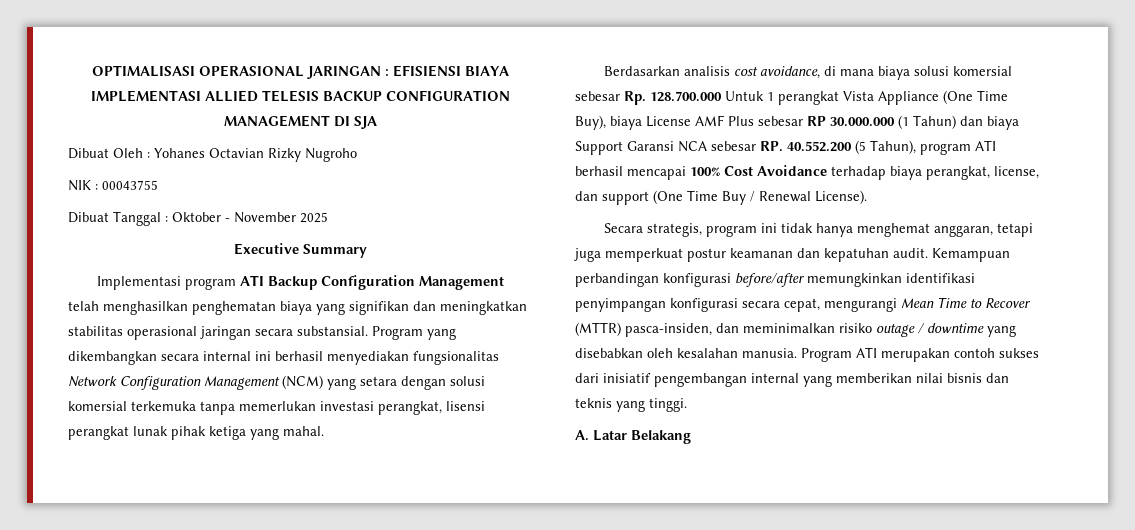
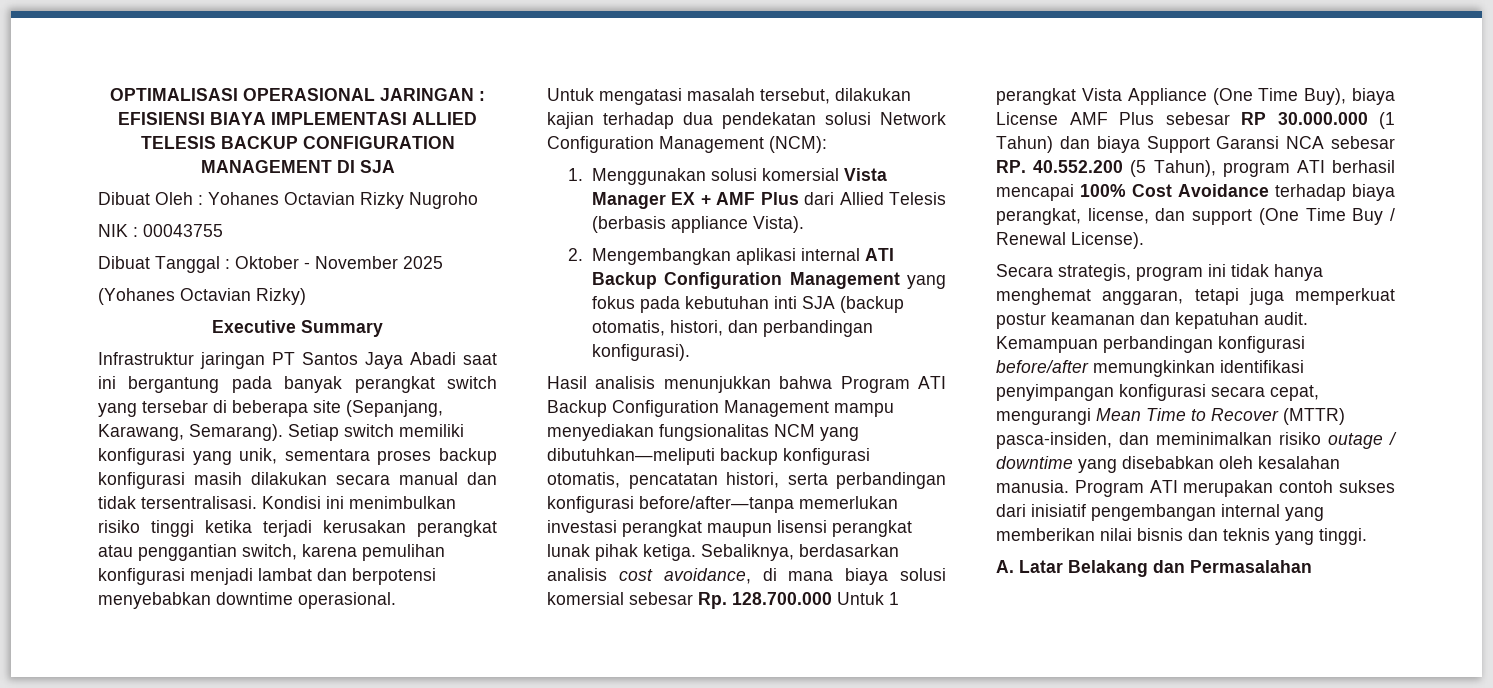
(328, 217) none -> [98,288,306,305] // (Yohanes Octavian Rizky)
[96,275,504,290] [68,301,527,315] [68,326,456,340] [68,351,499,365] [68,375,485,390] [68,401,485,415] [68,426,324,440] [603,66,680,76] Implementasi program ATI Backup Configuration Management telah menghasilkan penghematan biaya yang signifikan dan meningkatkan stabilitas operasional jaringan secara substansial. Program yang dikembangkan secara internal ini berhasil menyediakan fungsionalitas Network Configuration Management (NCM) yang setara dengan solusi komersial terkemuka tanpa memerlukan investasi perangkat, lisensi perangkat lunak pihak ketiga yang mahal. // Berdasarkan -> [98,352,497,369] [98,376,497,393] [98,400,443,417] [98,424,464,441] [98,448,497,465] [98,472,497,489] [98,496,456,509] [98,520,497,537] [98,544,445,561] [98,568,436,585] [98,592,396,609] [547,88,911,105] [547,112,946,129] [547,136,827,153] [567,168,887,185] [591,192,946,209] [591,216,804,233] [567,248,894,265] [591,272,946,289] [591,296,904,313] [591,320,873,337] [591,344,690,361] [547,376,946,393] [547,400,894,417] [547,424,859,441] [547,448,870,465] [547,472,946,489] [547,496,898,513] [547,520,912,537] [547,544,899,561] Infrastruktur jaringan PT Santos Jaya Abadi saat ini bergantung pada banyak perangkat switch yang tersebar di beberapa site (Sepanjang, Karawang, Semarang). Setiap switch memiliki konfigurasi yang unik, sementara proses backup konfigurasi masih dilakukan secara manual dan tidak tersentralisasi. Kondisi ini menimbulkan risiko tinggi ketika terjadi kerusakan perangkat atau penggantian switch, karena pemulihan konfigurasi menjadi lambat dan berpotensi menyebabkan downtime operasional. // Untuk mengatasi masalah tersebut, dilakukan kajian terhadap dua pendekatan solusi Network Configuration Management (NCM): // 1. Menggunakan solusi komersial Vista Manager EX + AMF Plus dari Allied Telesis (berbasis appliance Vista). // 2. Mengembangkan aplikasi internal ATI Backup Configuration Management yang fokus pada kebutuhan inti SJA (backup otomatis, histori, dan perbandingan konfigurasi). // Hasil analisis menunjukkan bahwa Program ATI Backup Configuration Management mampu menyediakan fungsionalitas NCM yang dibutuhkan—meliputi backup konfigurasi otomatis, pencatatan histori, serta perbandingan konfigurasi before/after—tanpa memerlukan investasi perangkat maupun lisensi perangkat lunak pihak ketiga. Sebaliknya, berdasarkan
(691, 437) none -> [1153,560,1312,573] dan Permasalahan

